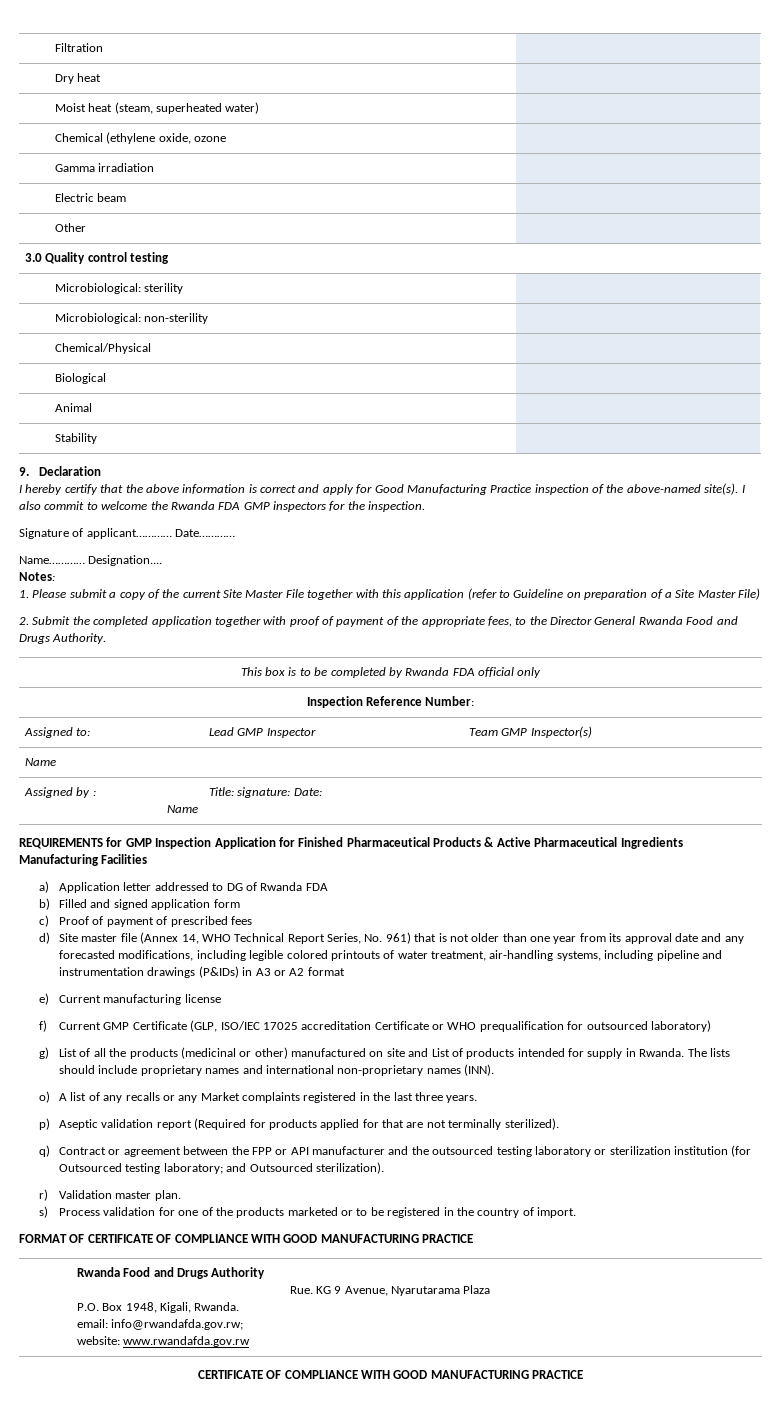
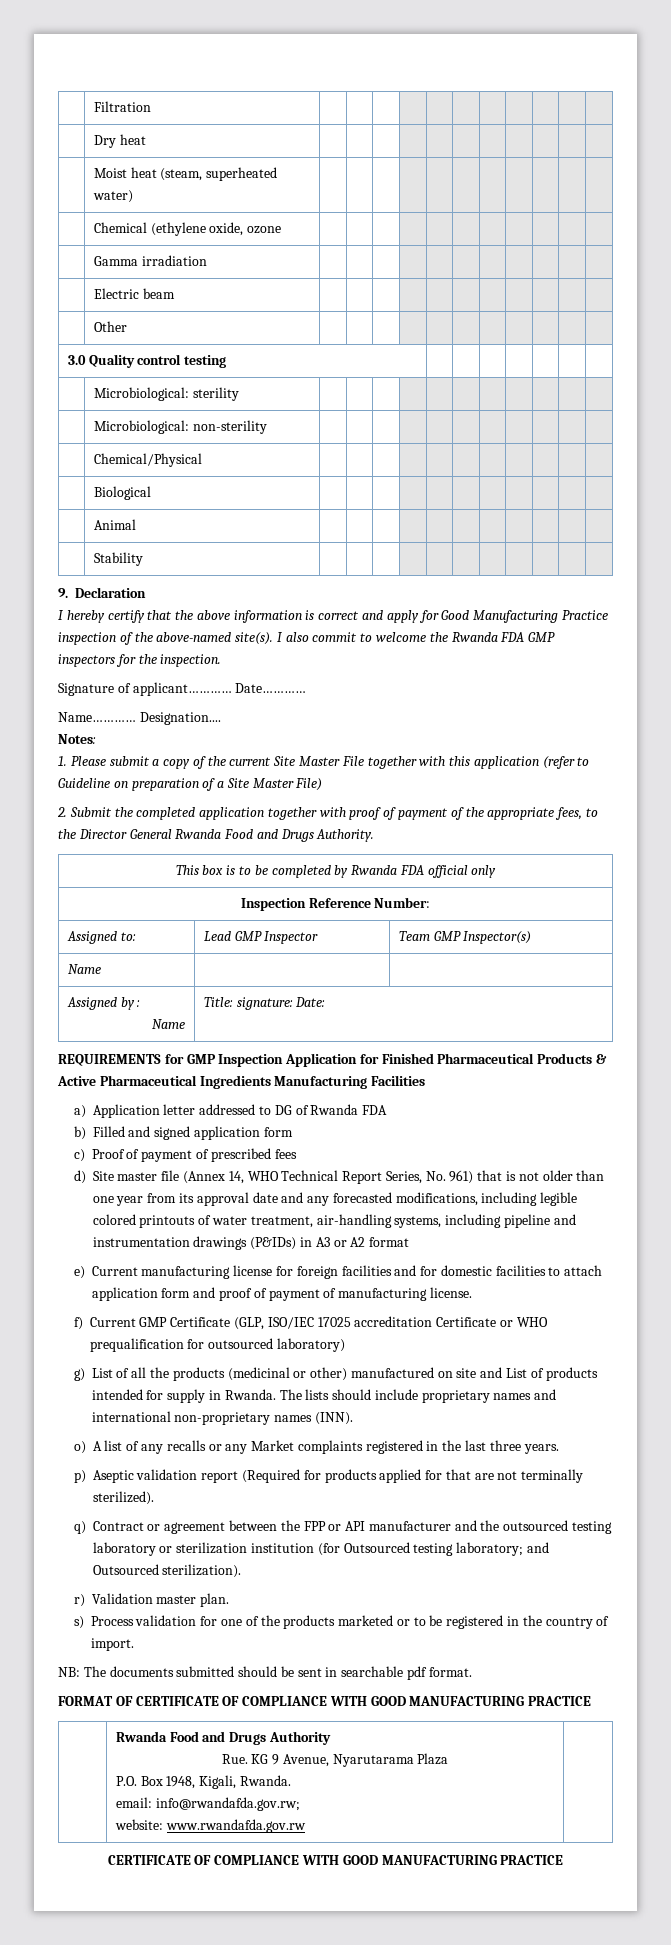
(221, 998) none -> [275,1265,603,1279] [91,1287,472,1301] for foreign facilities and for domestic facilities to attach application form and proof of payment of manufacturing license.
(577, 1212) none -> [58,1666,472,1680] // NB: The documents submitted should be sent in searchable pdf format.

